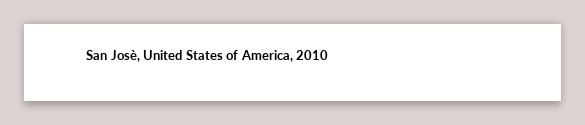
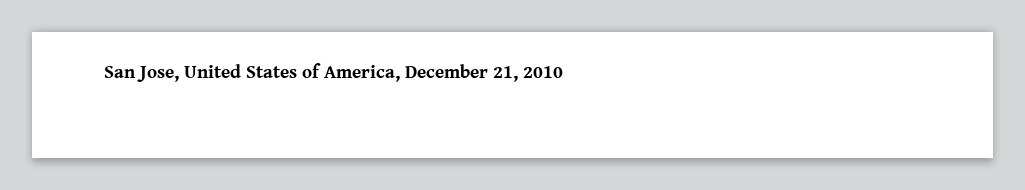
[110,50,140,62] Josè, -> [136,66,179,82] Jose,
(293, 56) none -> [404,64,518,82] December 21,

